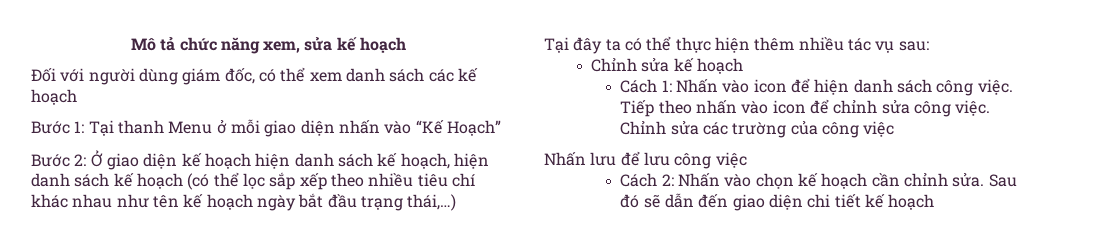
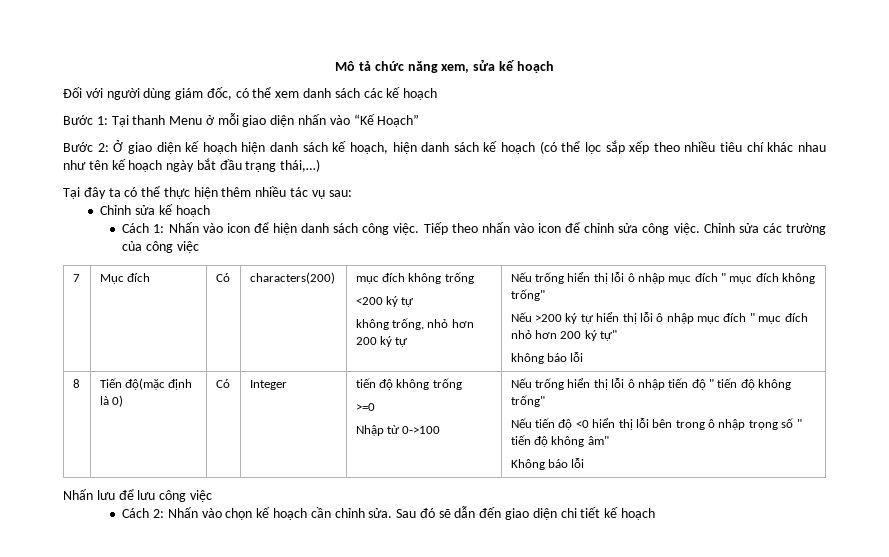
(895, 129) none -> [72,274,80,282] [99,273,151,284] [215,273,230,282] [249,272,335,284] [355,272,474,284] [355,296,414,307] [355,318,474,330] [355,336,408,347] [510,272,816,284] [510,289,545,301] [510,312,808,324] [510,330,618,341] [510,352,584,364] [72,379,80,388] [99,378,193,390] [99,395,124,407] [215,379,230,388] [249,380,287,390] [355,378,462,390] [355,403,375,411] [355,425,441,436] [510,378,792,390] [510,395,545,407] [510,418,802,430] [510,435,609,447] [510,458,585,470] // 7 | Mục đích | Có | characters(200) | mục đích không trống // <200 ký tự // không trống, nhỏ hơn 200 ký tự | Nếu trống hiển thị lỗi ô nhập mục đích " mục đích không trống" // Nếu >200 ký tự hiển thị lỗi ô nhập mục đích " mục đích nhỏ hơn 200 ký tự" // không báo lỗi // 8 | Tiến độ(mặc định là 0) | Có | Integer | tiến độ không trống // >=0 // Nhập từ 0->100 | Nếu trống hiển thị lỗi ô nhập tiến độ " tiến độ không trống" // Nếu tiến độ <0 hiển thị lỗi bên trong ô nhập trọng số " tiến độ không âm" // Không báo lỗi

